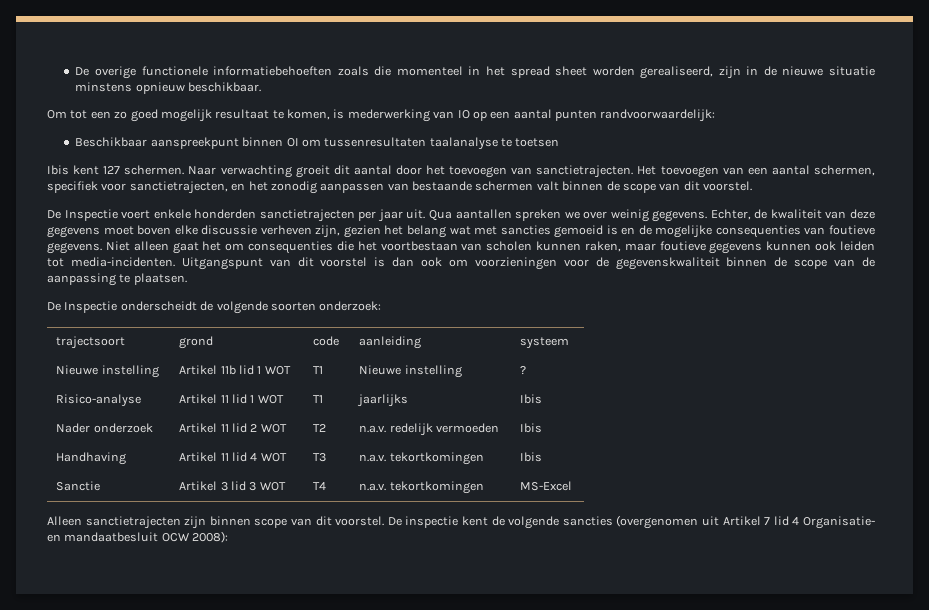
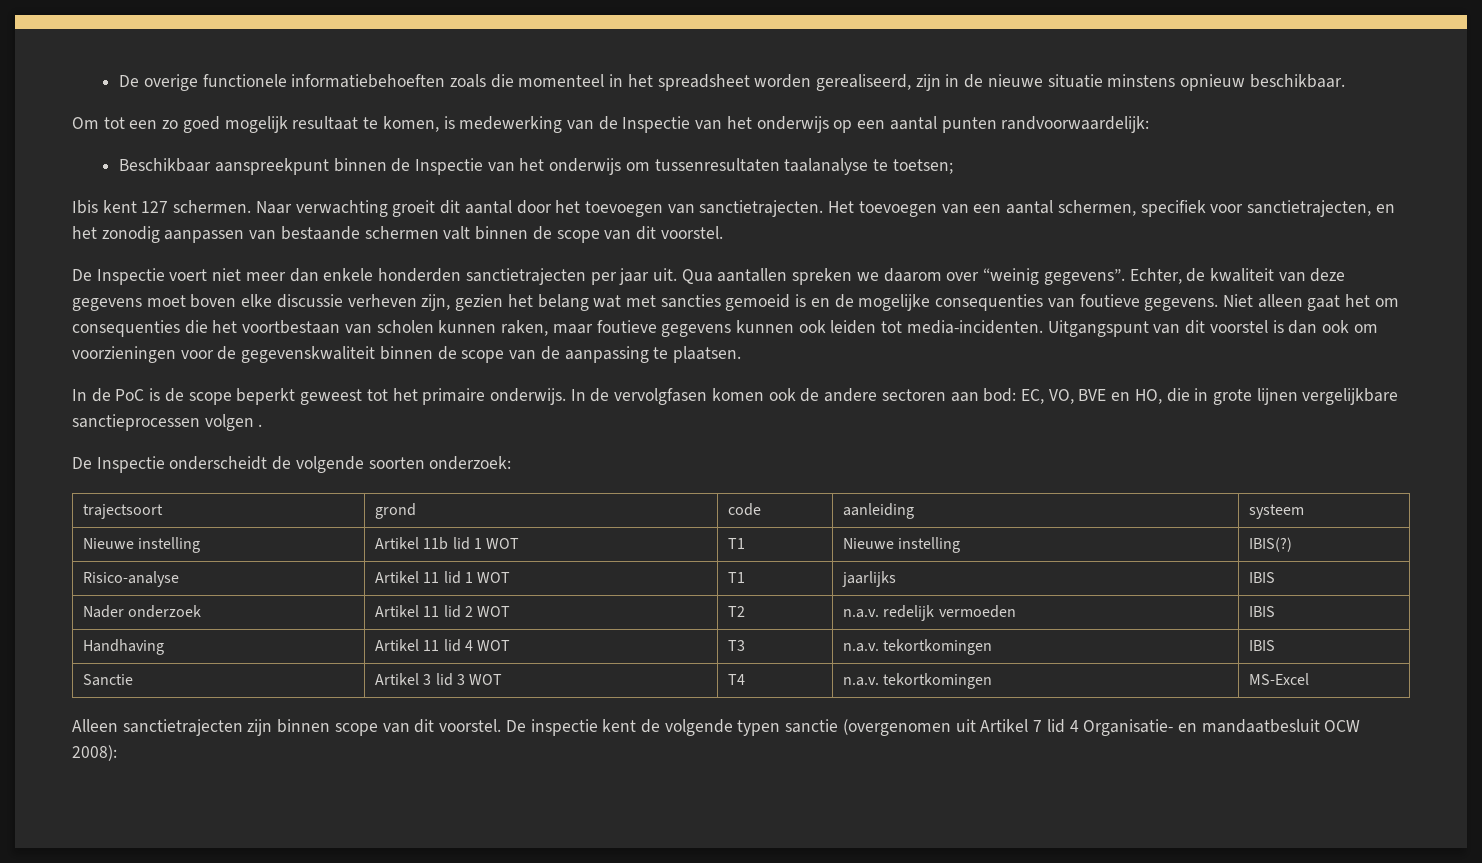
[510,66,588,78] spread sheet -> [657,74,750,91] spreadsheet
[347,109,470,122] mederwerking van IO -> [459,116,829,133] medewerking van de Inspectie van het onderwijs
[286,138,299,147] OI -> [391,158,622,175] de Inspectie van het onderwijs
[515,138,560,147] toetsen -> [892,159,953,174] toetsen;
(151, 214) none -> [212,268,319,282] niet meer dan
[583,209,708,222] over weinig gegevens. -> [883,268,1125,285] daarom over “weinig gegevens”.
(187, 279) none -> [72,388,1399,405] [72,414,263,431] // In de PoC is de scope beperkt geweest tot het primaire onderwijs. In de vervolgfasen komen ook de andere sectoren aan bod: EC, VO, BVE en HO, die in grote lijnen vergelijkbare sanctieprocessen volgen .
[520,366,527,375] ? -> [1249,537,1293,552] IBIS(?)
[520,394,543,404] Ibis -> [1249,572,1276,583] IBIS
[520,423,543,433] Ibis -> [1249,606,1276,617] IBIS
[520,452,543,462] Ibis -> [1249,640,1276,651] IBIS
[562,516,613,526] sancties -> [737,719,839,736] typen sanctie

